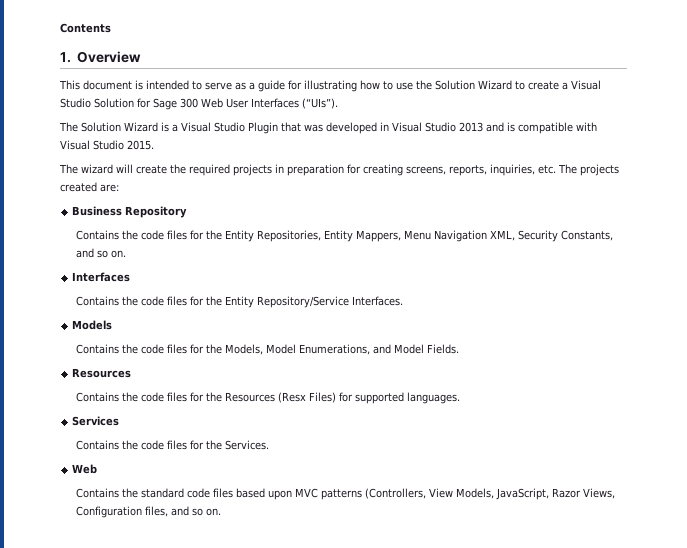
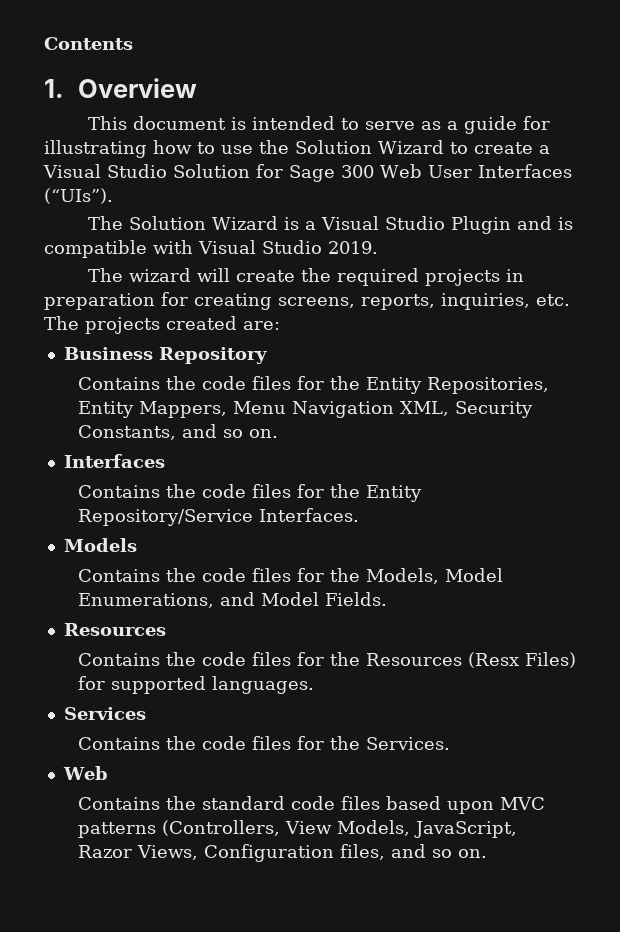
[281,122,483,134] that was developed in Visual Studio 2013 -> (511, 225) none
[127,140,154,150] 2015. -> [328,241,378,254] 2019.

